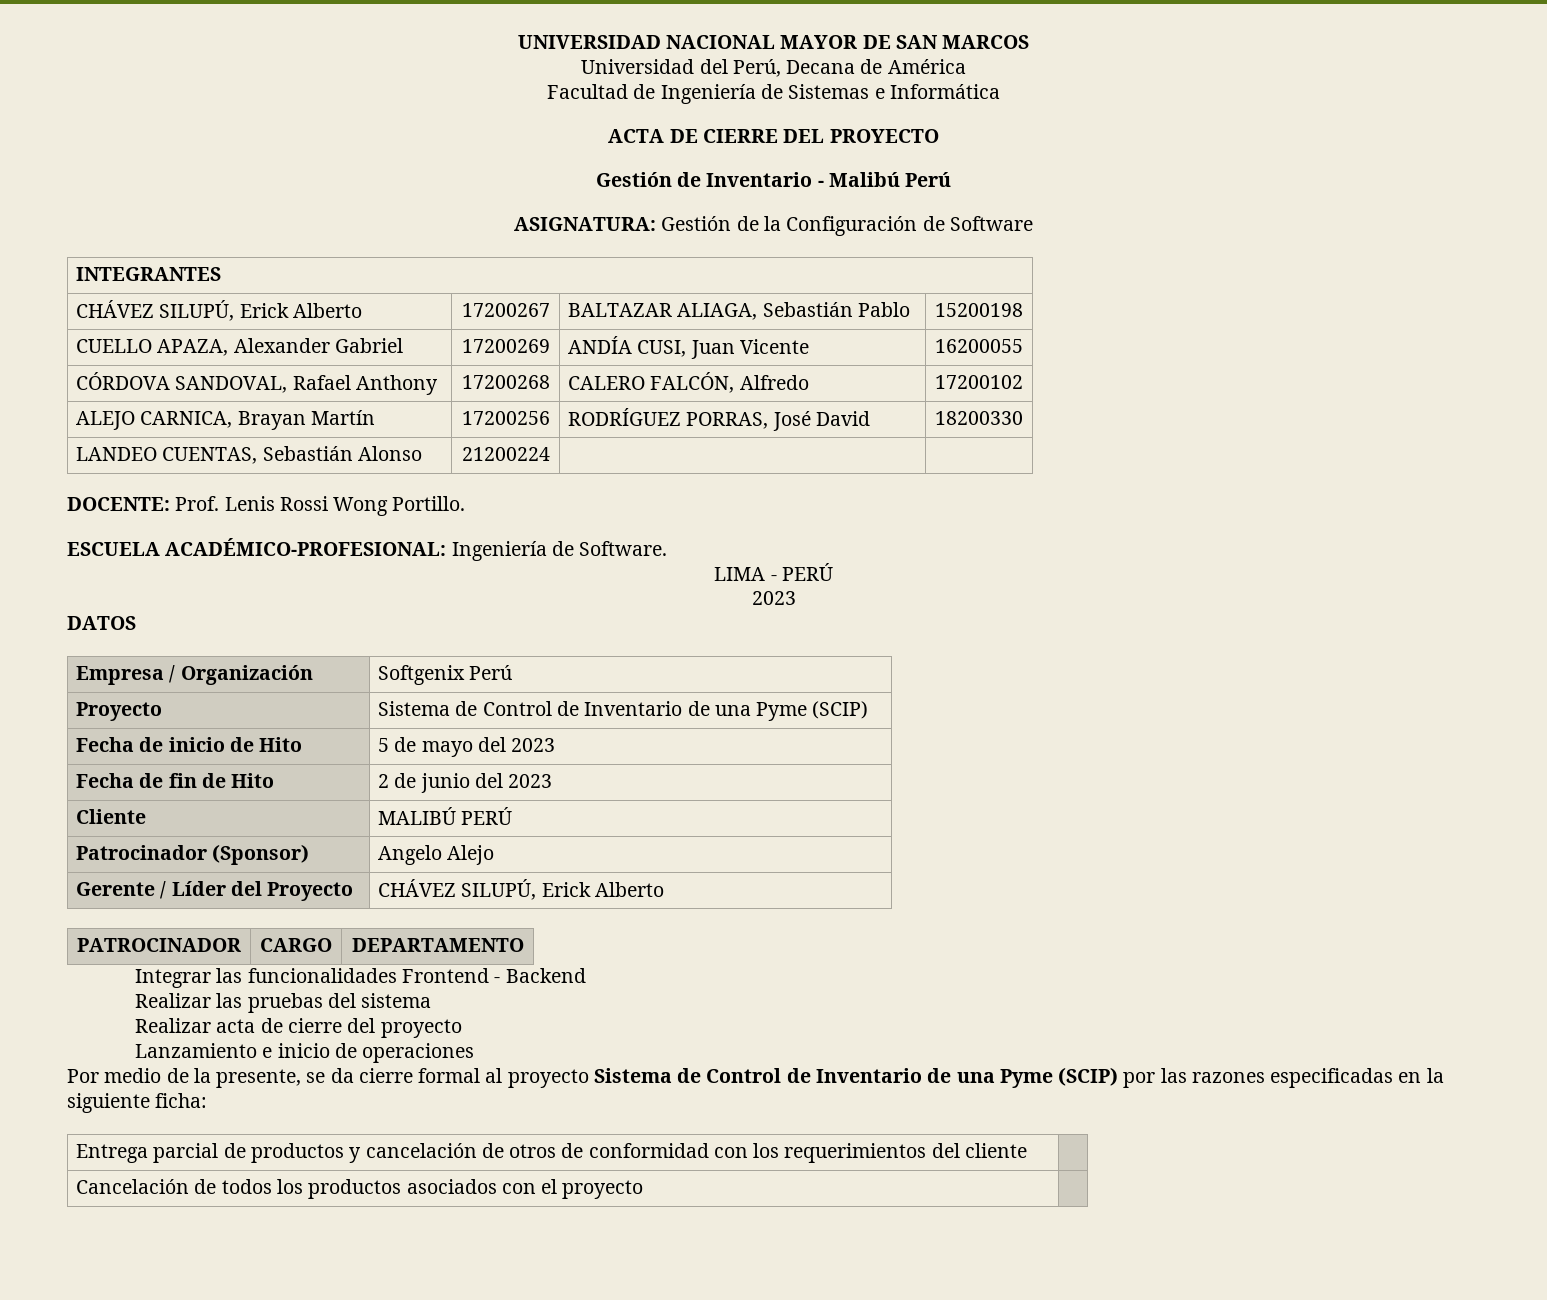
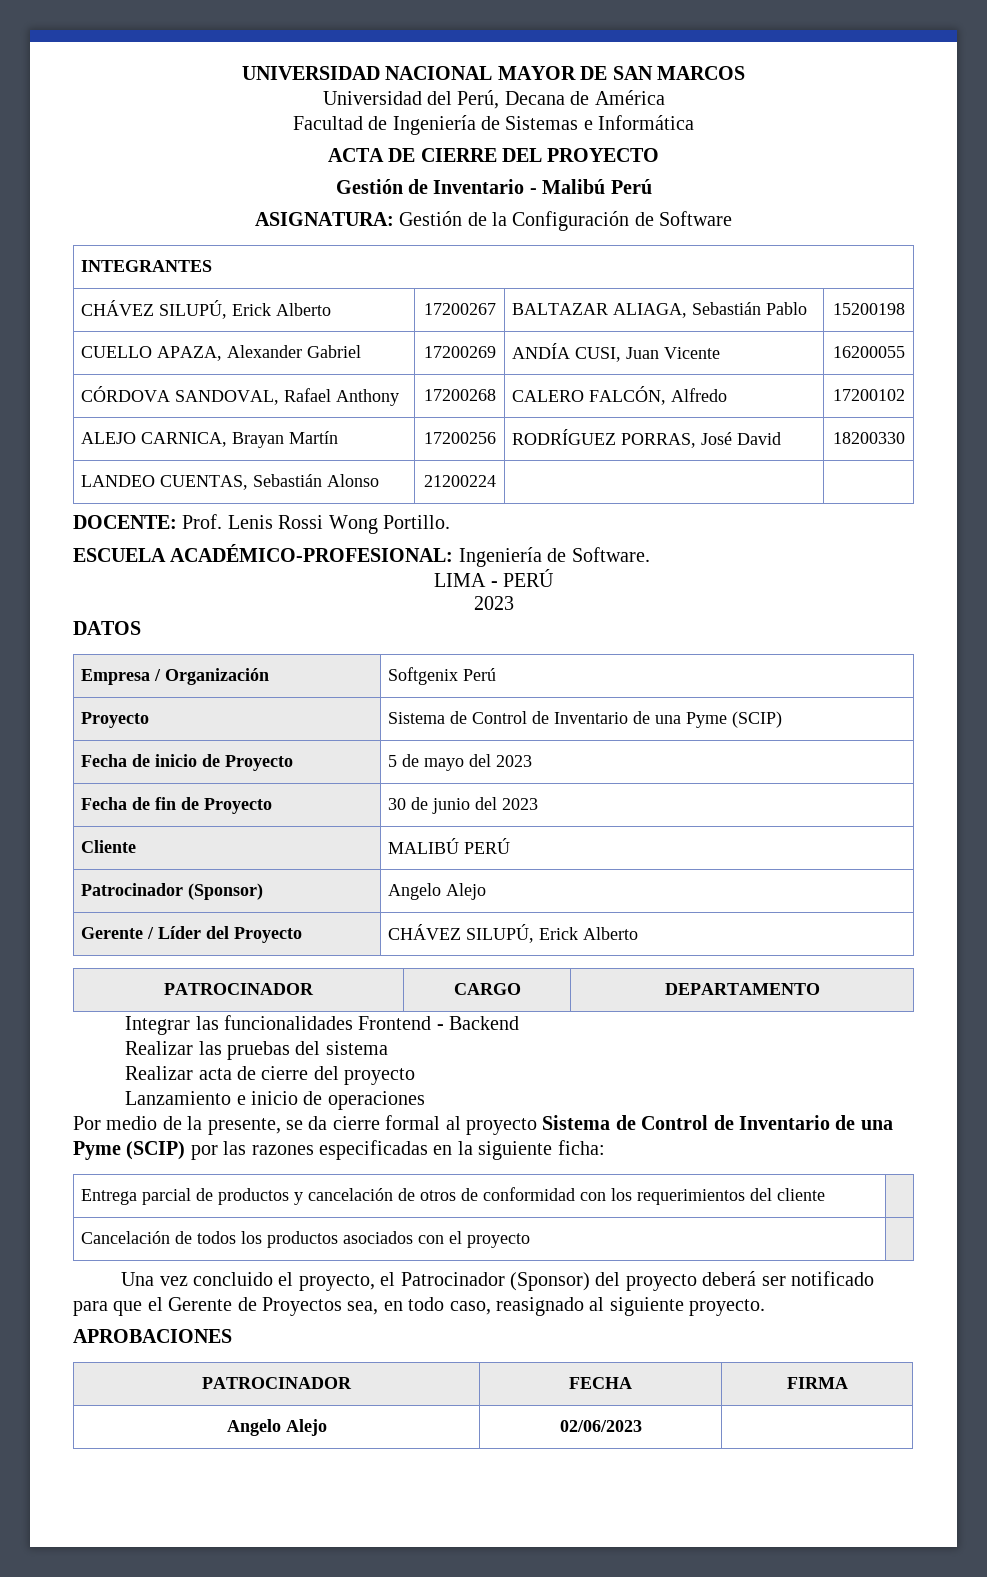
[259,737,303,752] Hito -> [225,755,294,771] Proyecto
[231,773,275,788] [378,774,390,788] Hito | 2 -> [204,798,273,814] [388,798,407,810] Proyecto | 30
(644, 1189) none -> [121,1271,874,1291] [73,1297,766,1316] [73,1329,232,1343] [202,1377,352,1389] [569,1377,632,1389] [786,1377,848,1389] [226,1419,327,1436] [559,1420,642,1432] // Una vez concluido el proyecto, el Patrocinador (Sponsor) del proyecto deberá ser notificado para que el Gerente de Proyectos sea, en todo caso, reasignado al siguiente proyecto. // APROBACIONES // PATROCINADOR | FECHA | FIRMA // Angelo Alejo | 02/06/2023 |

